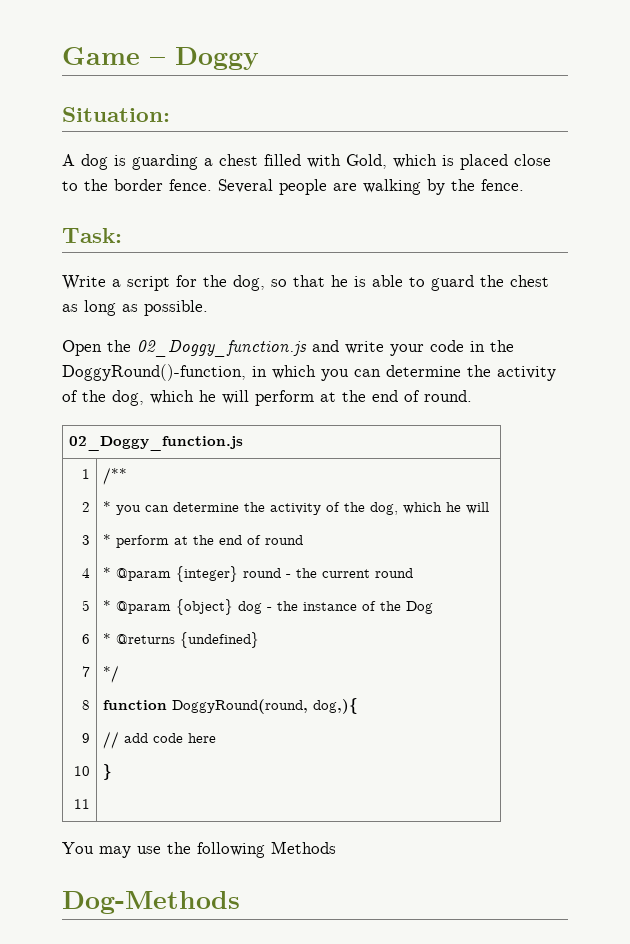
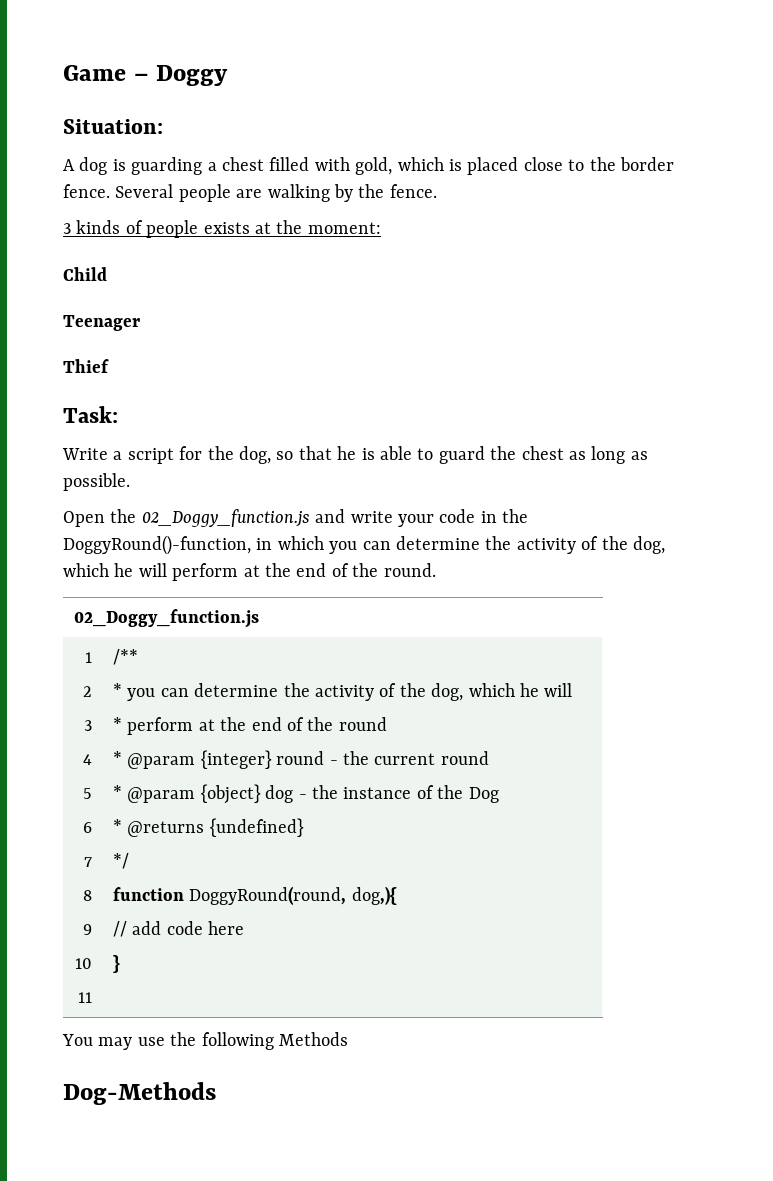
[346,154,387,169] Gold, -> [355,157,393,175] gold,
(524, 185) none -> [63,220,381,238] [63,267,107,281] [63,315,140,331] [63,359,109,373] // 3 kinds of people exists at the moment: // Child // Teenager // Thief
(420, 396) none -> [352,563,379,577] the
(261, 540) none -> [307,717,334,731] the

